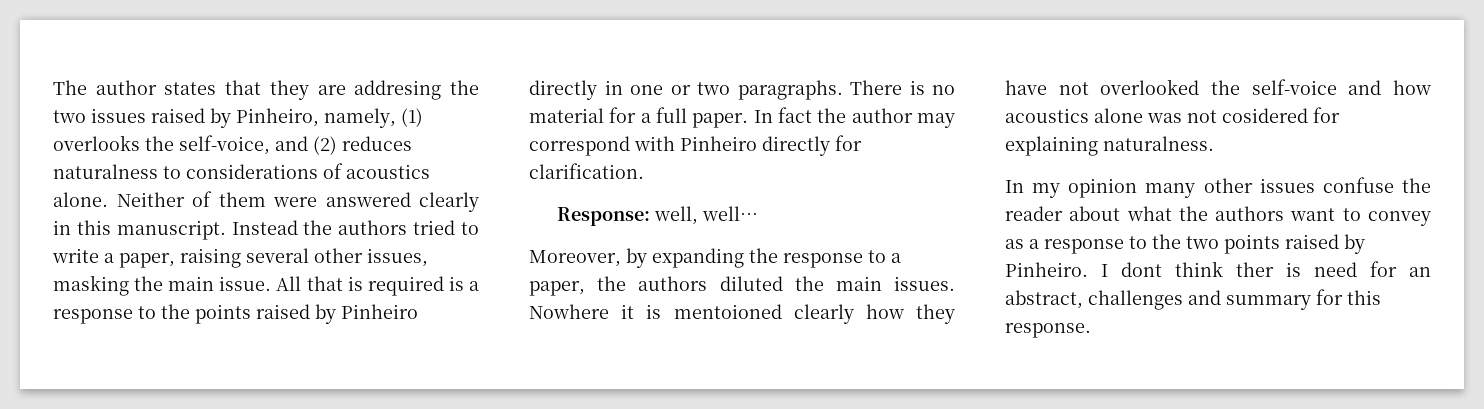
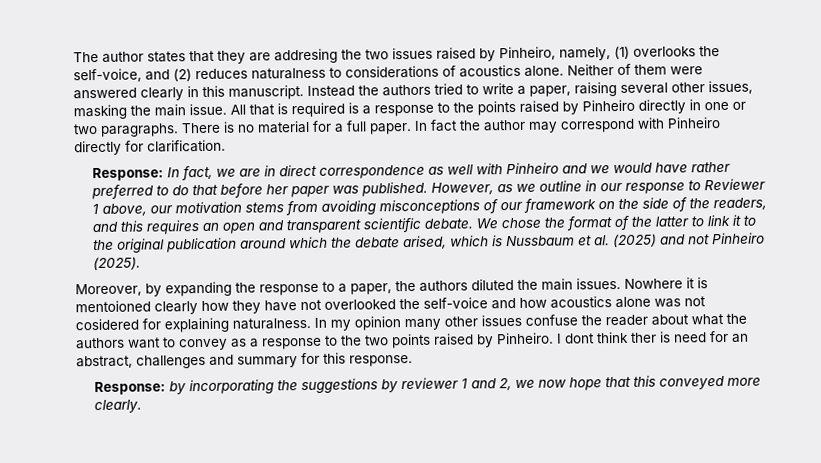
[654,206,759,225] well, well… -> [166,161,731,181] [90,178,766,200] [91,197,767,216] [91,214,756,235] [92,232,765,253] [92,256,141,271] In fact, we are in direct correspondence as well with Pinheiro and we would have rather preferred to do that before her paper was published. However, as we outline in our response to Reviewer 1 above, our motivation stems from avoiding misconceptions of our framework on the side of the readers, and this requires an open and transparent scientific debate. We chose the format of the latter to link it to the original publication around which the debate arised, which is Nussbaum et al. (2025) and not Pinheiro (2025).
(1214, 143) // -> (311, 323) none
(1091, 330) none -> [93,375,761,396] [93,399,142,414] // Response: by incorporating the suggestions by reviewer 1 and 2, we now hope that this conveyed more clearly.

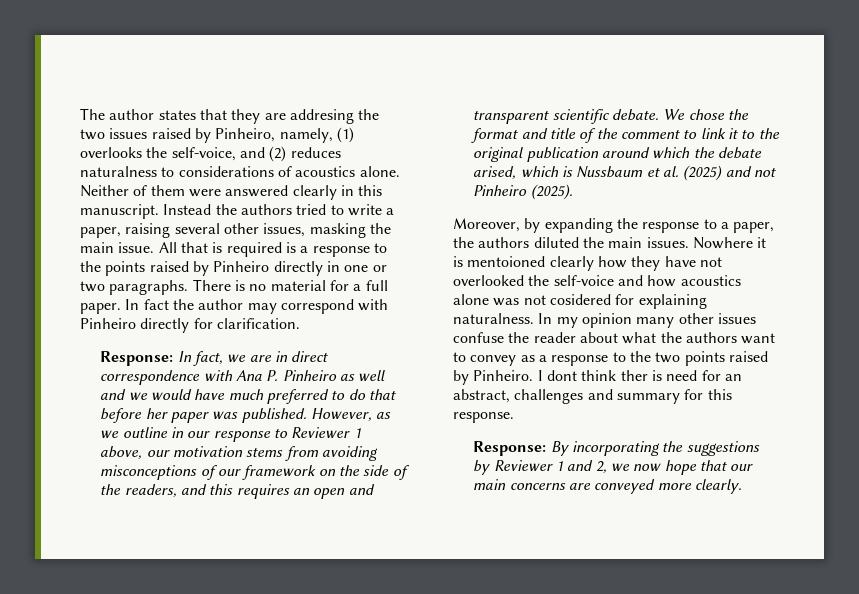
[427,162,559,175] as well with Pinheiro -> [203,370,386,381] with Ana P. Pinheiro as well
[690,161,731,173] rather -> [228,389,264,400] much
[613,215,689,231] of the latter -> [521,128,681,143] and title of the comment
[168,381,186,395] by -> [550,441,569,456] By
[400,377,459,390] reviewer -> [493,460,553,471] Reviewer
[632,375,656,387] this -> [730,464,754,471] [473,479,592,490] our main concerns are

